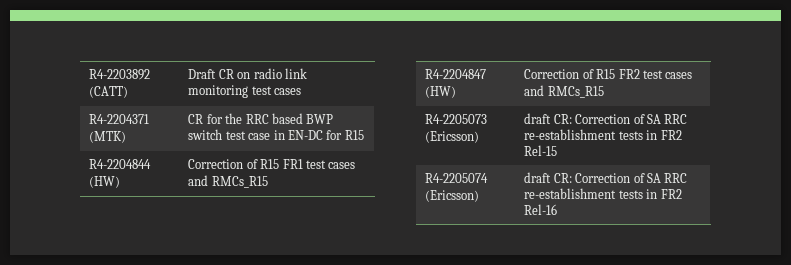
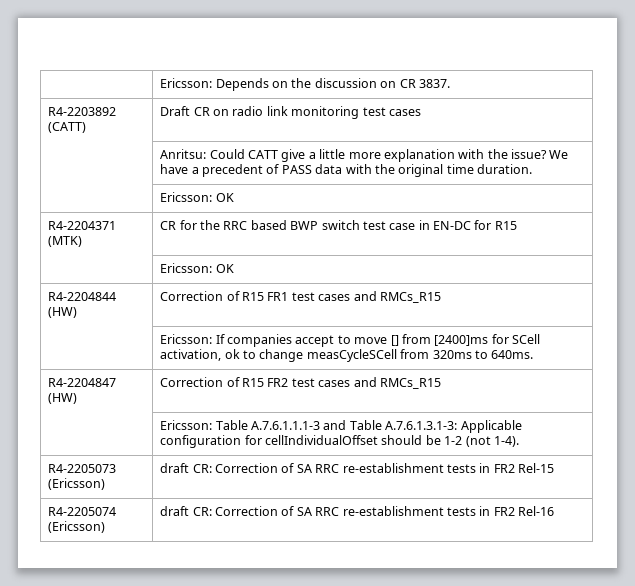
(89, 74) none -> [160,78,450,91] | Ericsson: Depends on the discussion on CR 3837. //
(302, 91) none -> [160,149,569,162] [160,164,533,177] [160,192,234,202] // | Anritsu: Could CATT give a little more explanation with the issue? We have a precedent of PASS data with the original time duration. // | Ericsson: OK
(364, 135) none -> [160,263,234,273] // | Ericsson: OK
(268, 182) none -> [160,334,541,347] [160,349,534,362] // | Ericsson: If companies accept to move [] from [2400]ms for SCell activation, ok to change measCycleSCell from 320ms to 640ms.
(604, 92) none -> [160,420,522,433] [160,435,519,448] // | Ericsson: Table A.7.6.1.1.1-3 and Table A.7.6.1.3.1-3: Applicable configuration for cellIndividualOffset should be 1-2 (not 1-4).

